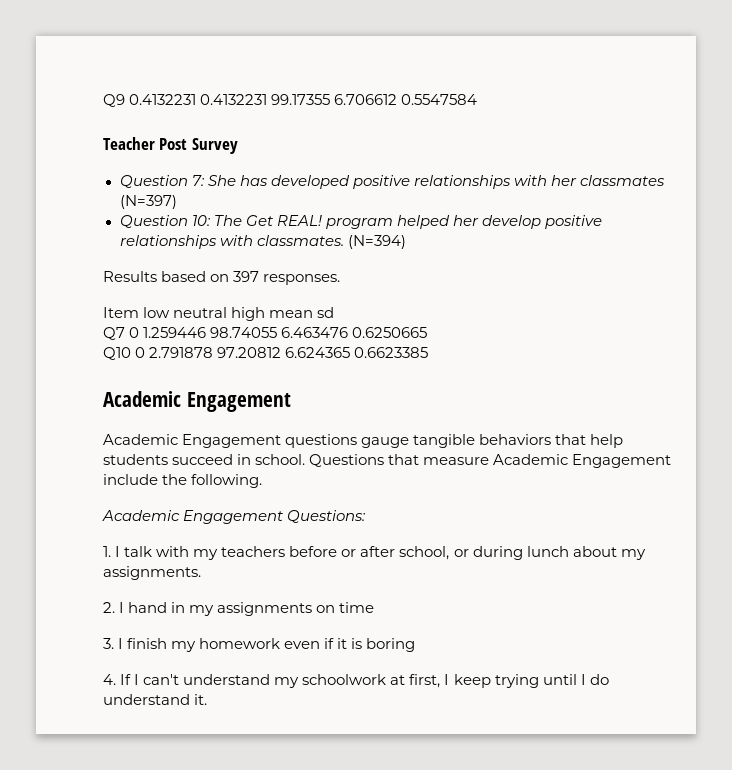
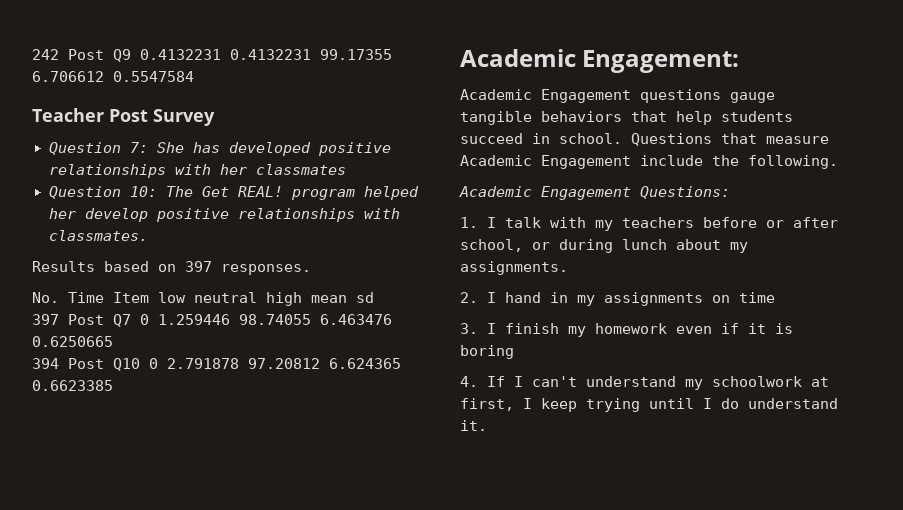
(103, 100) none -> [32,49,104,60] 242 Post
[119,195,177,209] (N=397) -> (346, 169) none
[347,235,406,249] (N=394) -> (148, 235) none
(341, 279) none -> [32,292,104,303] No. Time
(335, 312) none -> [32,314,104,325] 397 Post
(428, 332) none -> [32,358,104,369] 394 Post
[186,392,291,412] Engagement -> [582,50,740,73] Engagement:

